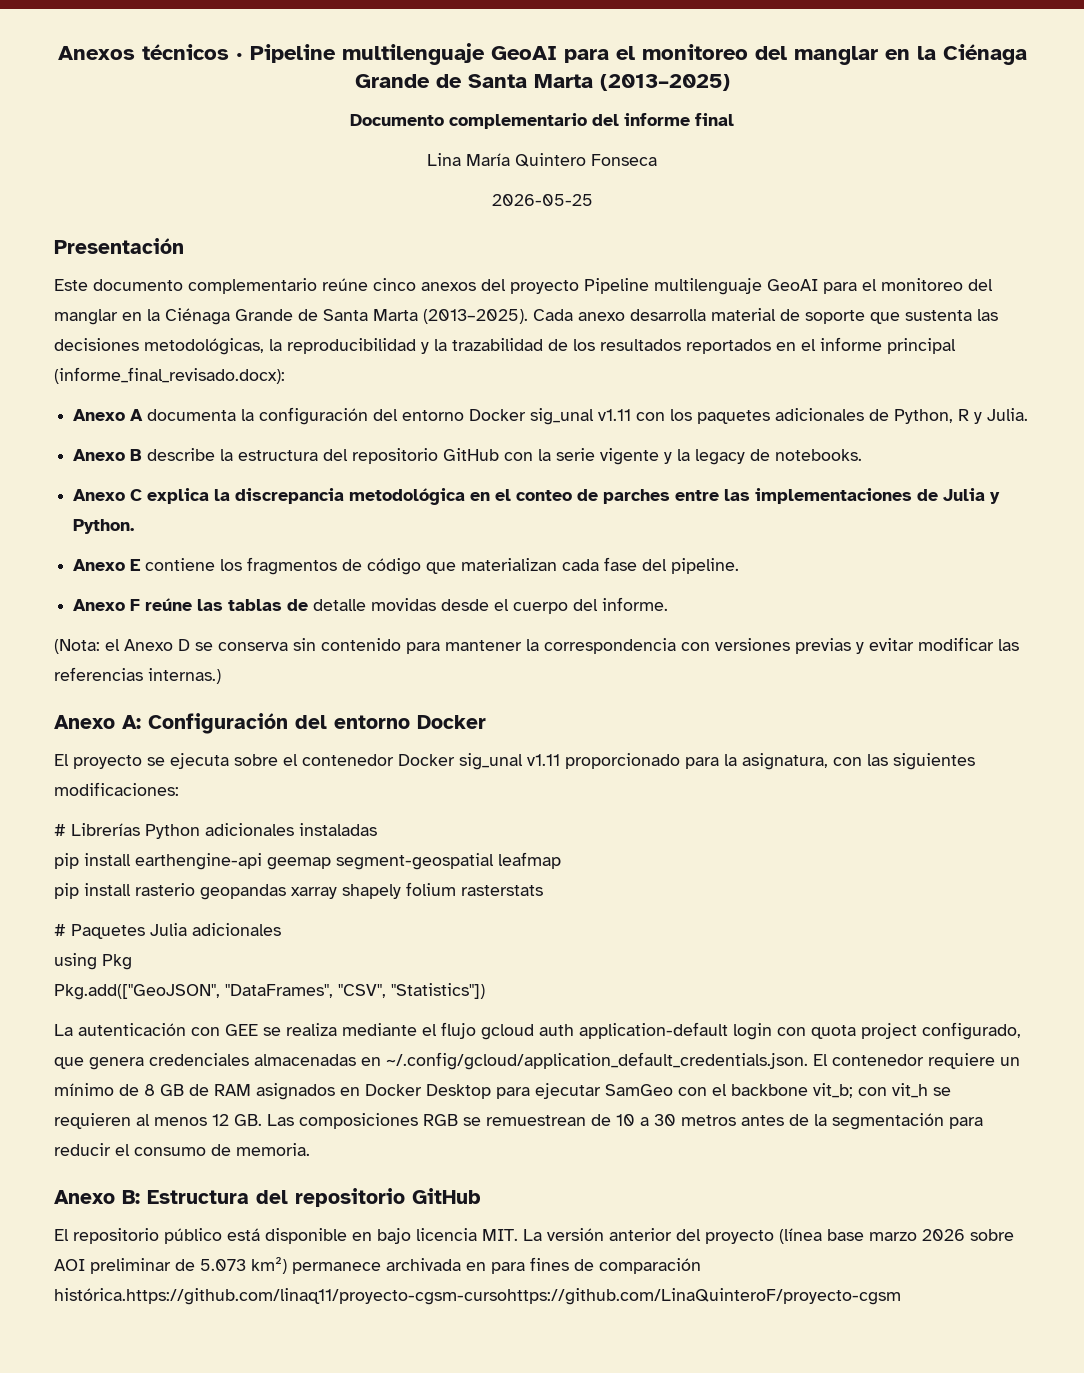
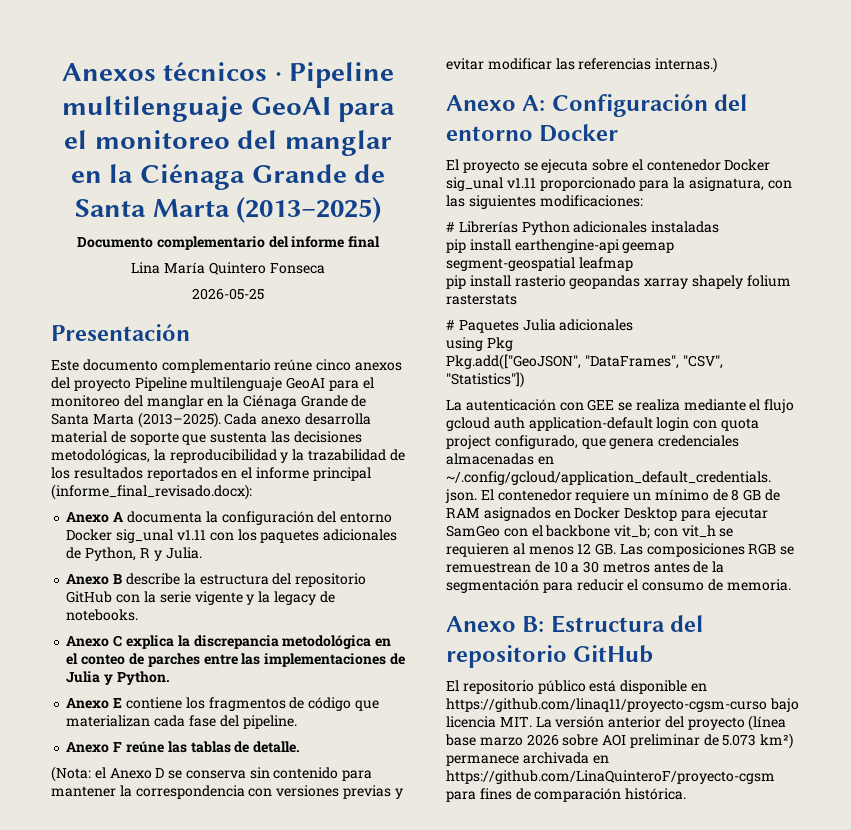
[313,597,669,614] detalle movidas desde el cuerpo del informe. -> [253,741,301,753] detalle.
(372, 1236) none -> [446,698,767,712] https://github.com/linaq11/proyecto-cgsm-curso
(486, 1266) none -> [446,770,775,784] https://github.com/LinaQuinteroF/proyecto-cgsm
[54,1288,901,1305] histórica.https://github.com/linaq11/proyecto-cgsm-cursohttps://github.com/LinaQuinteroF/proyecto-cgsm -> [625,788,687,800] histórica.

